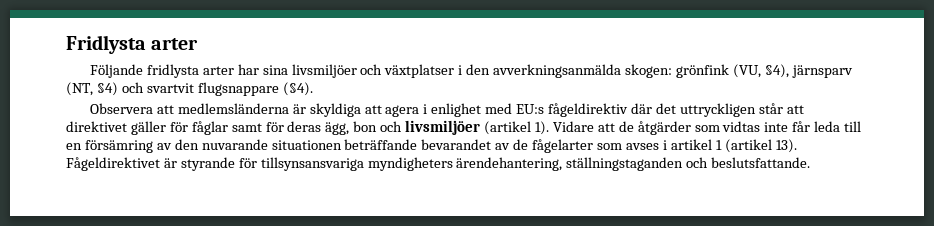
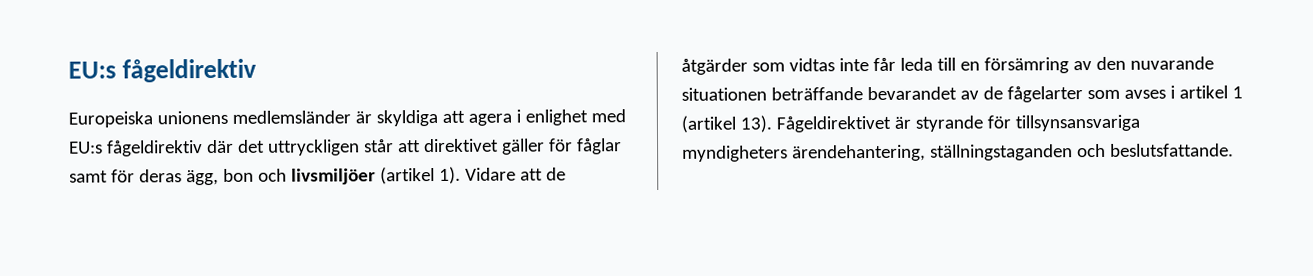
[66,35,199,54] [89,64,853,78] [66,82,313,96] [89,103,289,114] Fridlysta arter // Följande fridlysta arter har sina livsmiljöer och växtplatser i den avverkningsanmälda skogen: grönfink (VU, §4), järnsparv (NT, §4) och svartvit flugsnappare (§4). // Observera att medlemsländerna -> [68,58,258,83] [68,110,351,128] EU:s fågeldirektiv // Europeiska unionens medlemsländer

